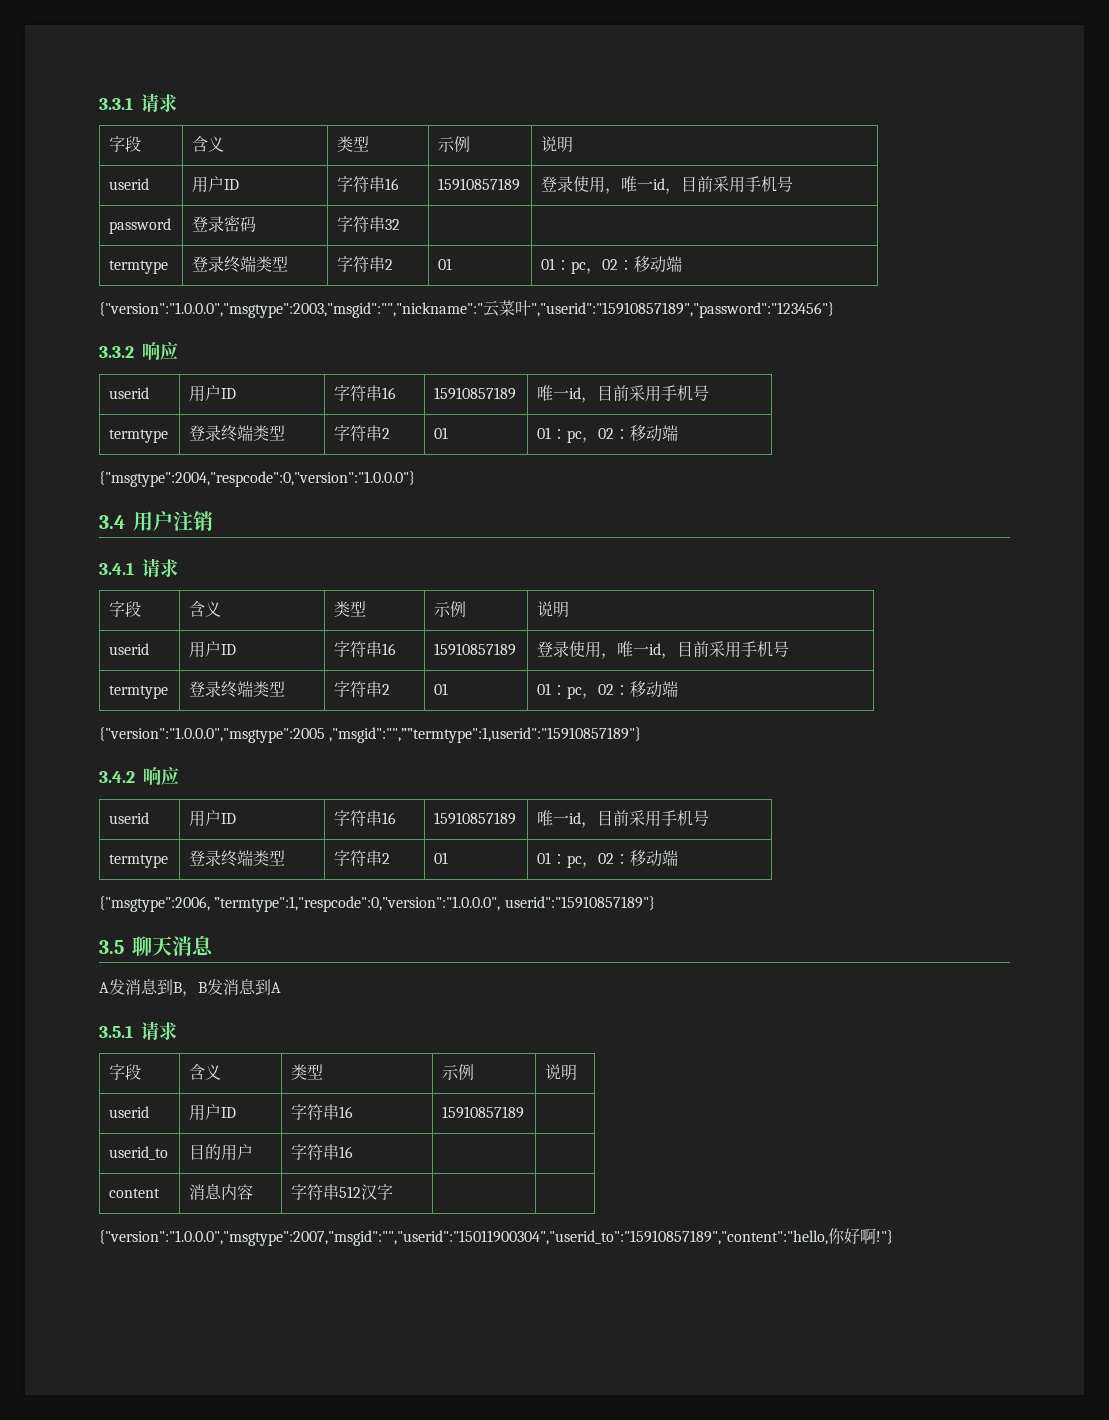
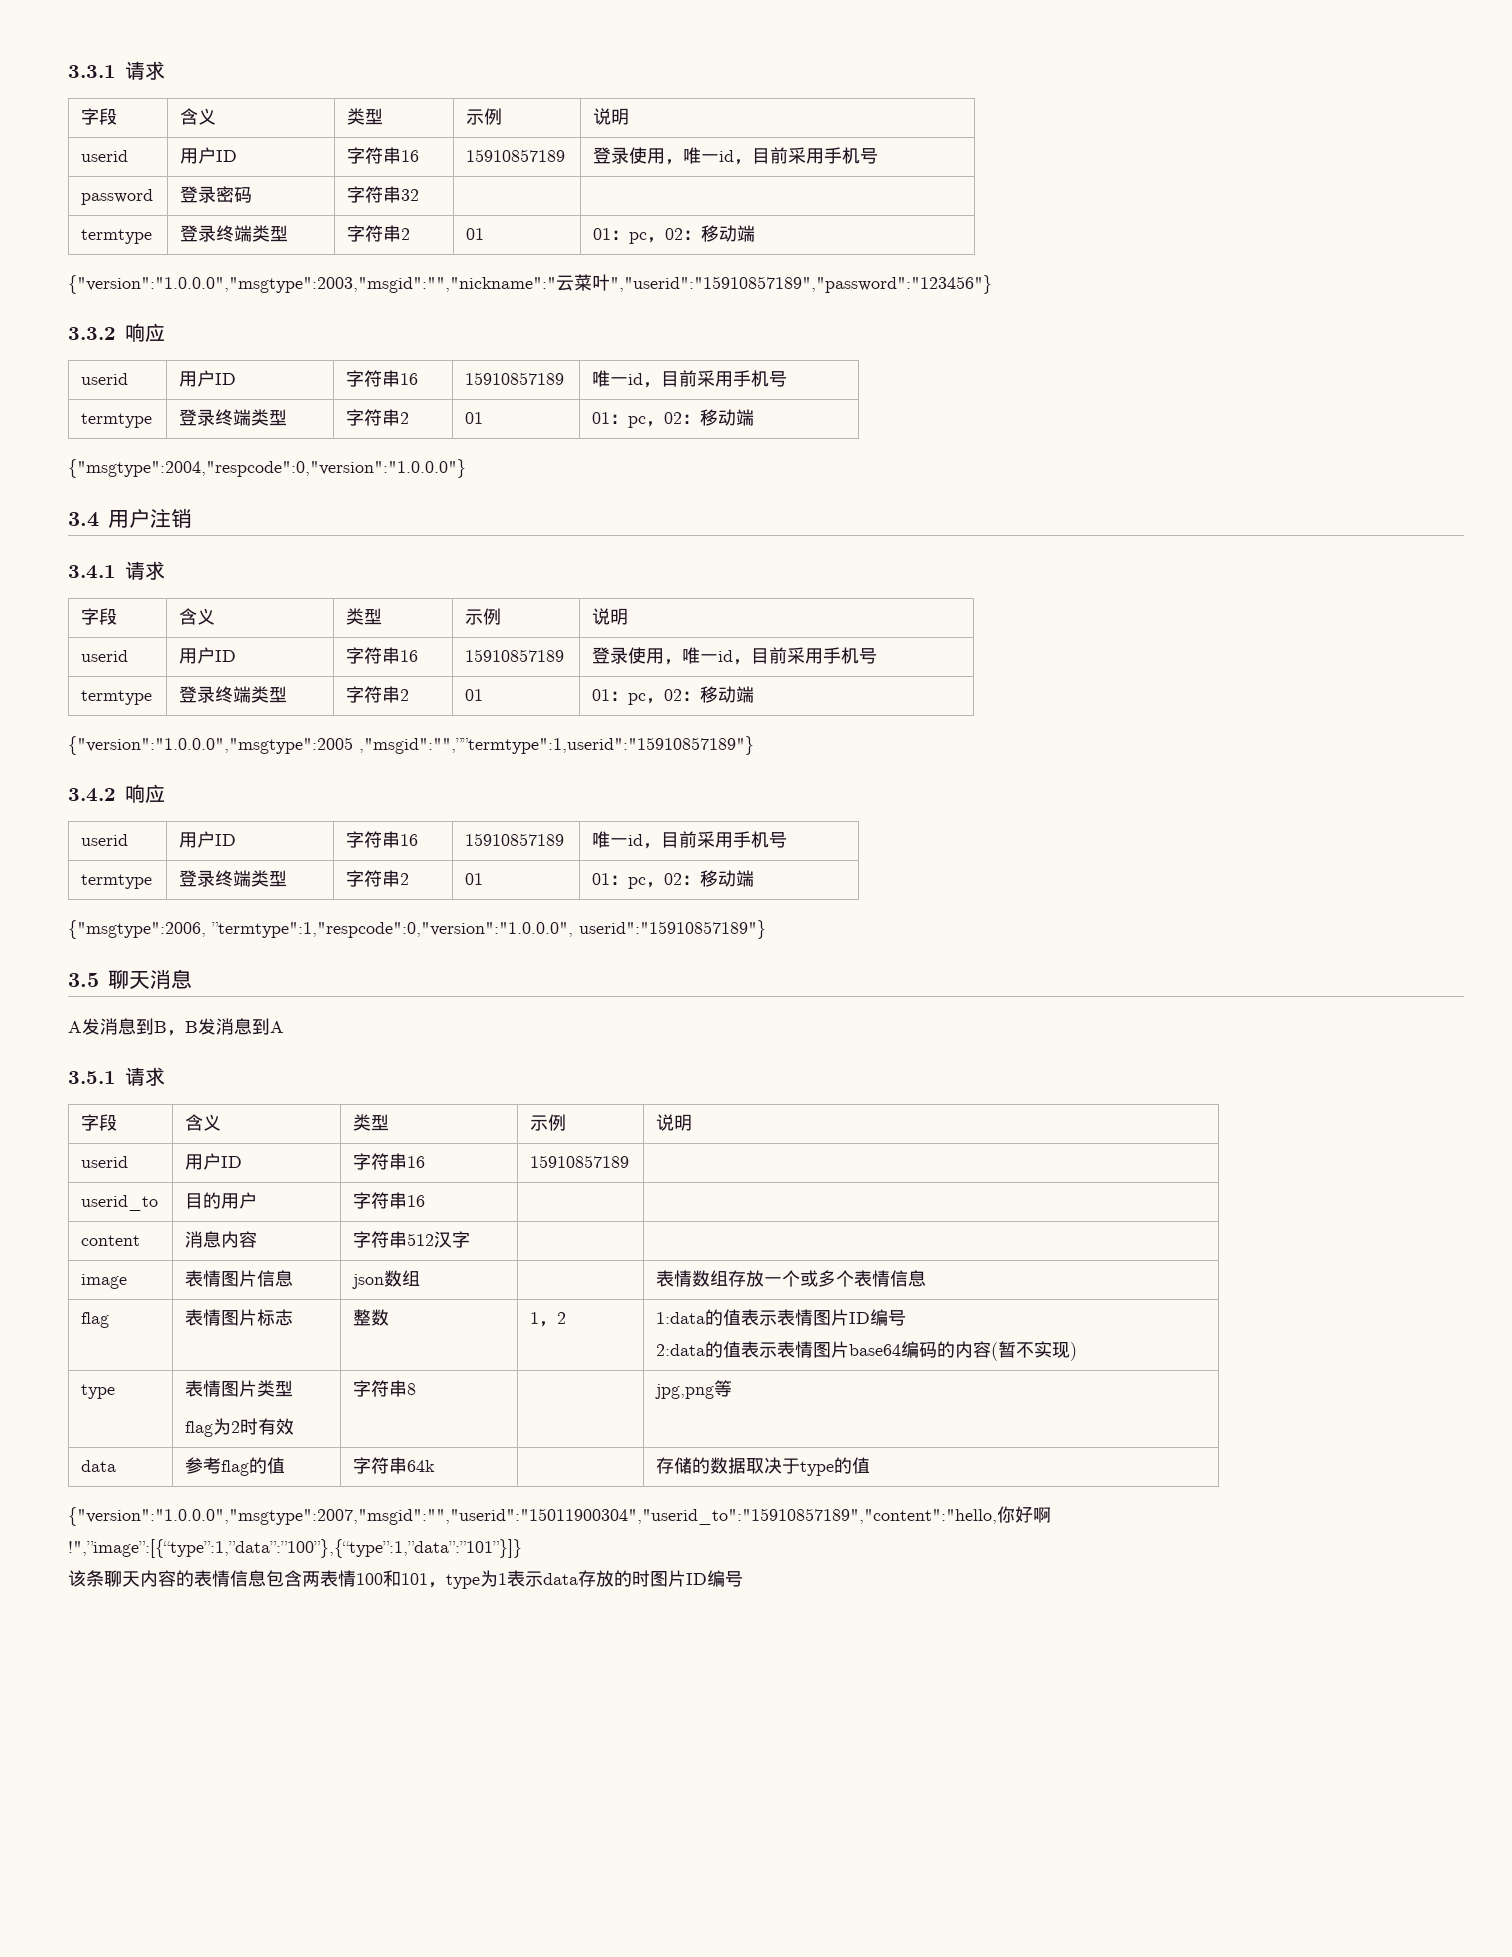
[99,1228,893,1246] // {"version":"1.0.0.0","msgtype":2007,"msgid":"","userid":"15011900304","userid_to":"15910857189","content":"hello,你好啊!"} -> [81,1274,128,1289] [185,1270,294,1287] [352,1270,421,1289] [656,1270,927,1287] [81,1312,110,1328] [185,1309,294,1326] [353,1309,390,1326] [530,1312,567,1327] [656,1309,907,1326] [656,1341,1078,1361] [81,1384,116,1399] [185,1380,294,1397] [185,1418,295,1437] [353,1380,417,1397] [655,1380,733,1399] [81,1460,117,1472] [185,1457,286,1476] [353,1457,436,1474] [656,1457,871,1476] [68,1506,1051,1526] [68,1539,522,1558] [68,1570,743,1589] // image | 表情图片信息 | json数组 | | 表情数组存放一个或多个表情信息 // flag | 表情图片标志 | 整数 | 1，2 | 1:data的值表示表情图片ID编号 // 2:data的值表示表情图片base64编码的内容(暂不实现) // type | 表情图片类型 // flag为2时有效 | 字符串8 | | jpg,png等 // data | 参考flag的值 | 字符串64k | | 存储的数据取决于type的值 // {"version":"1.0.0.0","msgtype":2007,"msgid":"","userid":"15011900304","userid_to":"15910857189","content":"hello,你好啊!",”image”:[{“type”:1,”data”:”100”},{“type”:1,”data”:”101”}]} // 该条聊天内容的表情信息包含两表情100和101，type为1表示data存放的时图片ID编号

